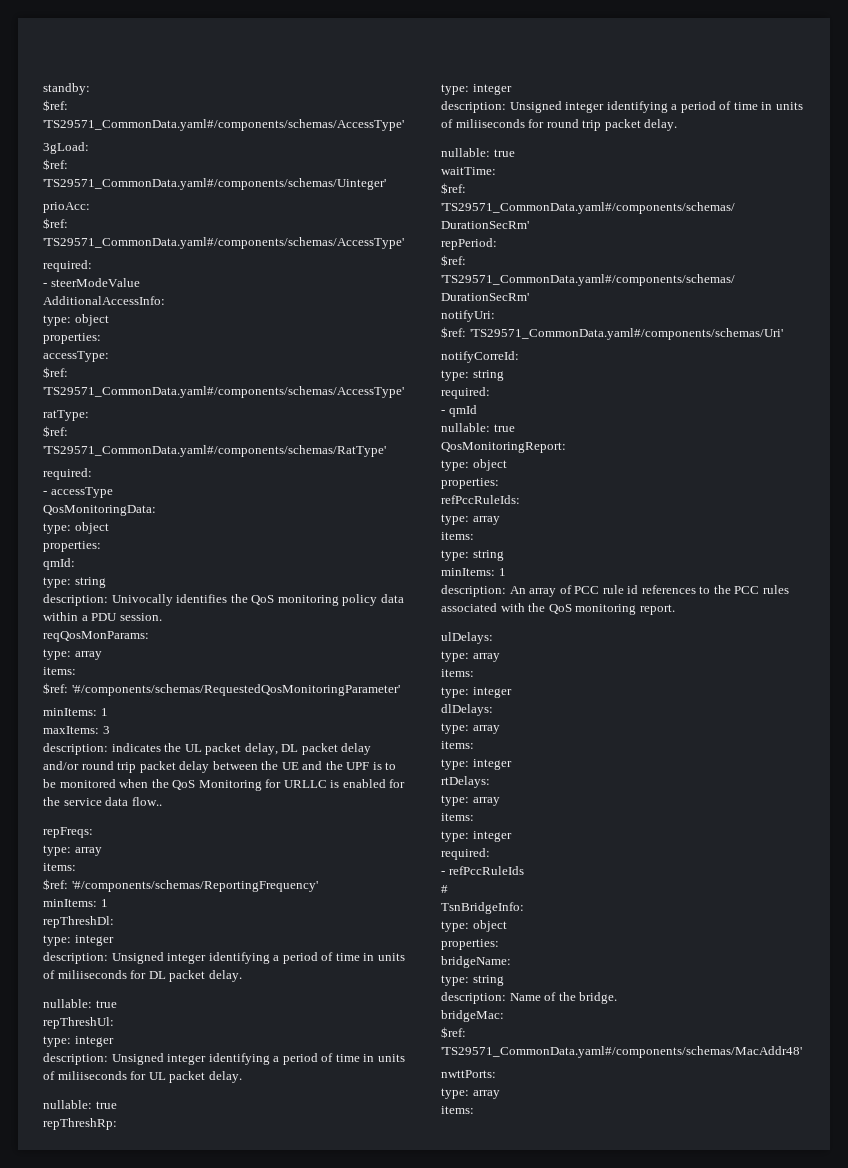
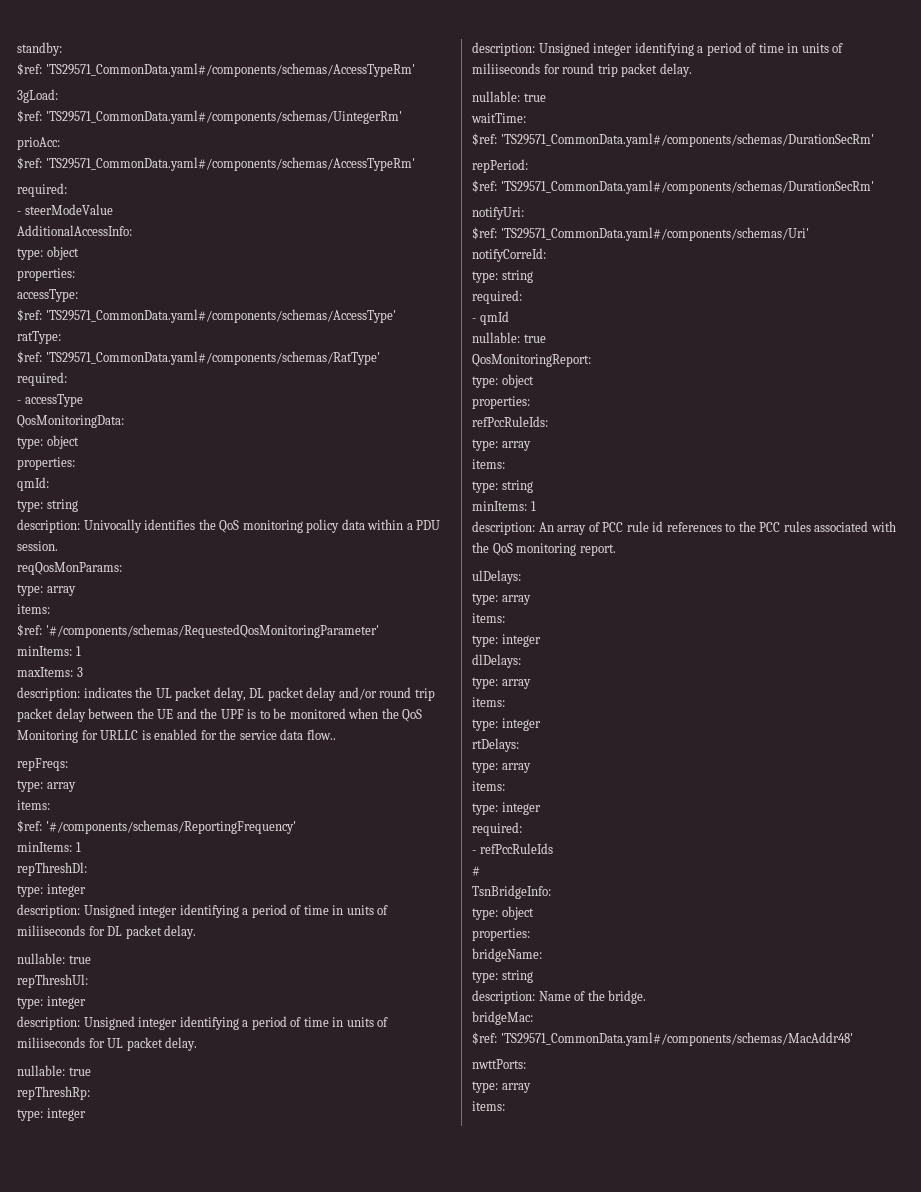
[43,119,404,131] 'TS29571_CommonData.yaml#/components/schemas/AccessType' -> [45,63,415,77] 'TS29571_CommonData.yaml#/components/schemas/AccessTypeRm'
[43,178,386,190] 'TS29571_CommonData.yaml#/components/schemas/Uinteger' -> [45,110,402,124] 'TS29571_CommonData.yaml#/components/schemas/UintegerRm'
[43,237,404,249] 'TS29571_CommonData.yaml#/components/schemas/AccessType' -> [45,157,415,171] 'TS29571_CommonData.yaml#/components/schemas/AccessTypeRm'

